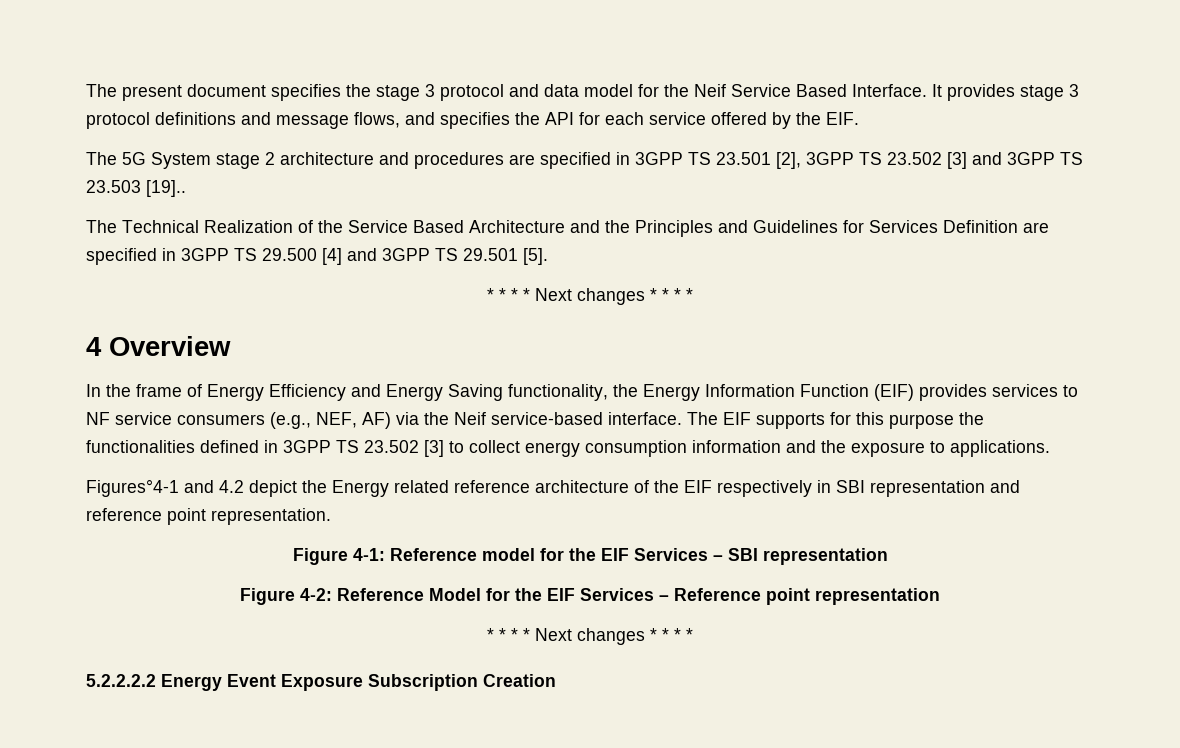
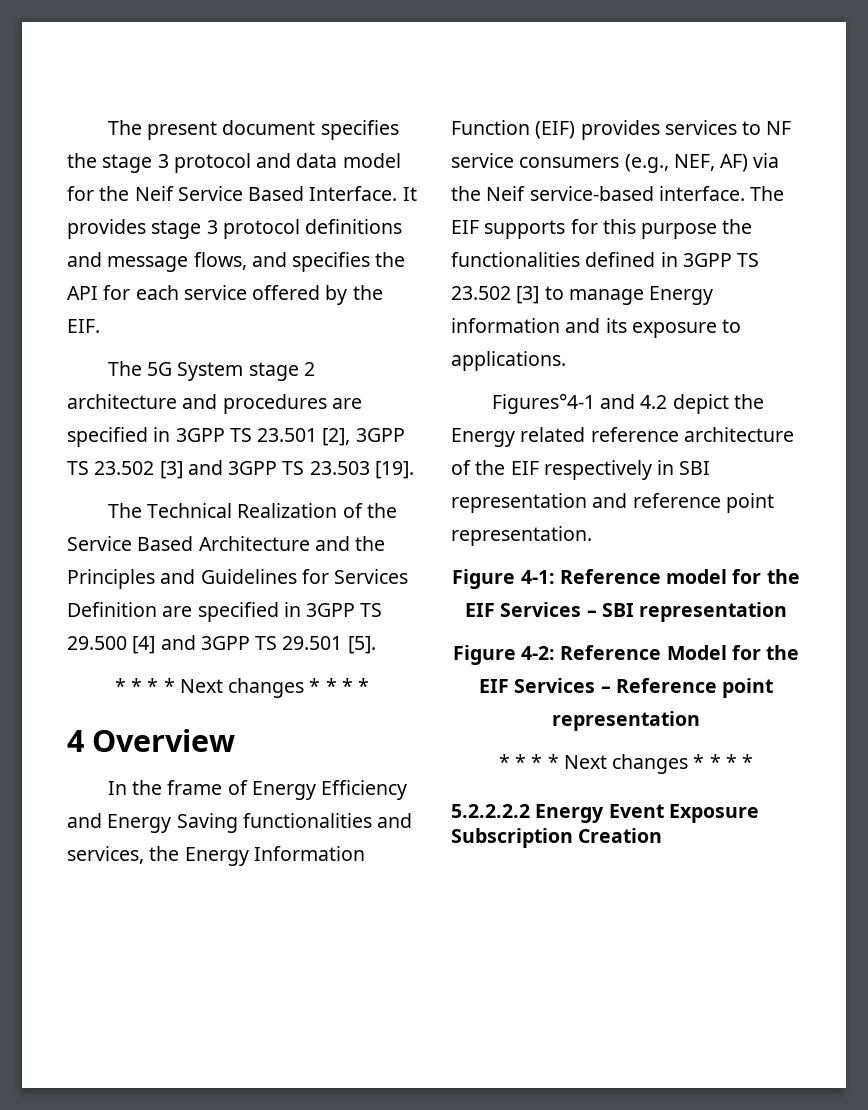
[146,180,186,197] [19].. -> [374,461,414,479] [19].
[508,384,608,401] functionality, -> [242,813,413,828] [67,846,144,864] functionalities and services,
[469,440,687,457] collect energy consumption -> [568,286,714,305] manage Energy
[821,440,846,453] the -> [605,318,627,333] its

